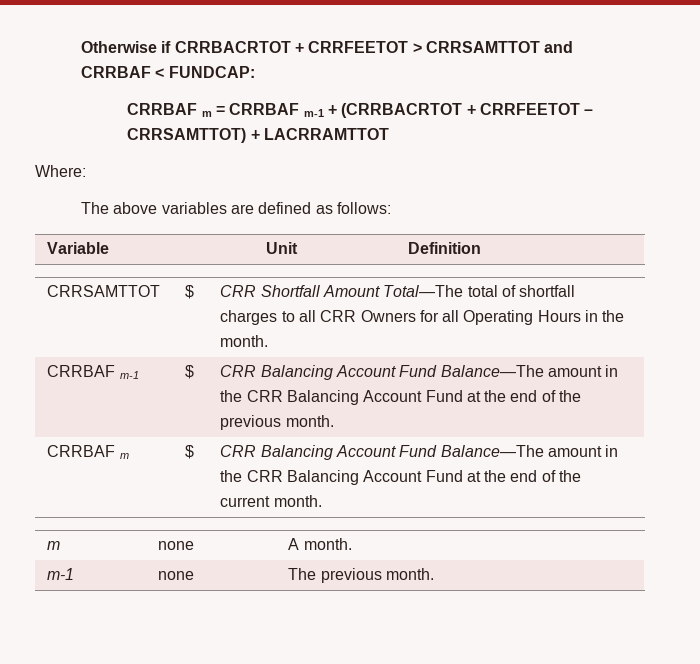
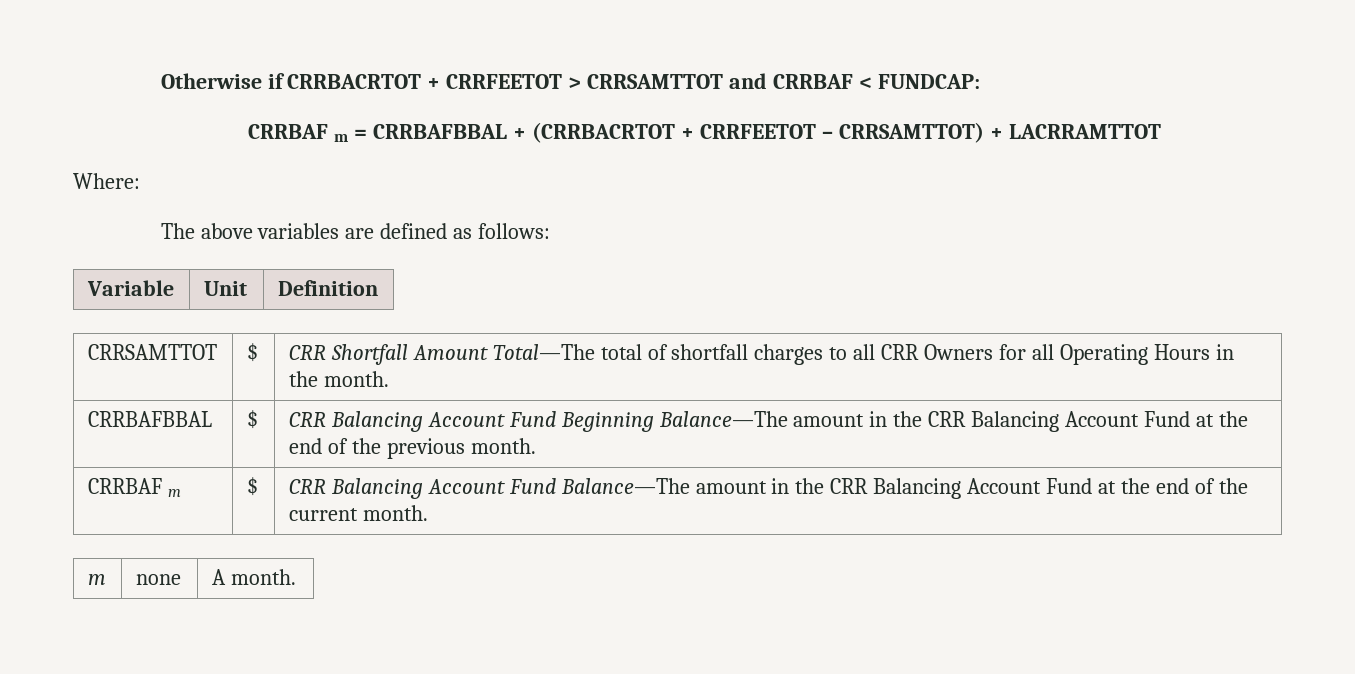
[229,103,324,117] CRRBAF m-1 -> [373,124,508,139] CRRBAFBBAL
[47,365,139,379] [185,365,195,379] [220,365,438,380] CRRBAF m-1 | $ | CRR Balancing Account Fund -> [87,411,212,427] [246,410,258,429] [288,411,654,432] CRRBAFBBAL | $ | CRR Balancing Account Fund Beginning
[47,568,75,580] [158,571,195,580] [288,568,434,583] // m-1 | none | The previous month. -> (296, 577) none

